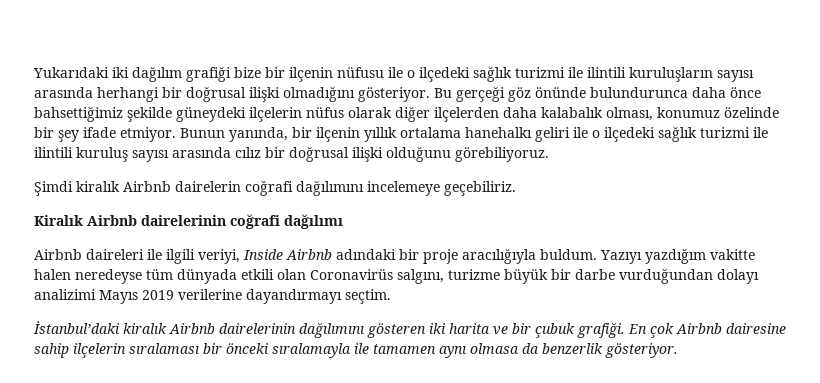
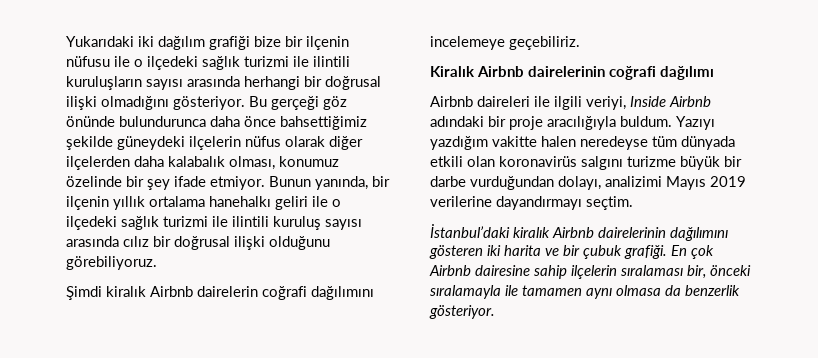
[310,269,444,284] Coronavirüs salgını, -> [499,156,623,170] koronavirüs salgını
[717,269,759,284] dolayı -> [558,176,601,190] dolayı,
[203,343,222,354] bir -> [687,265,706,279] bir,

